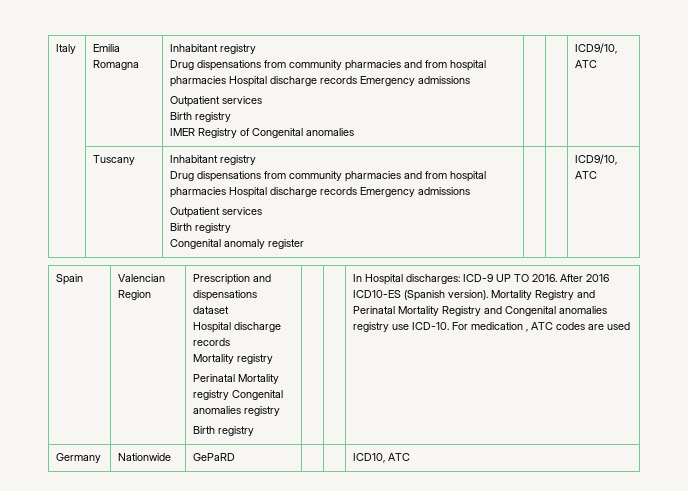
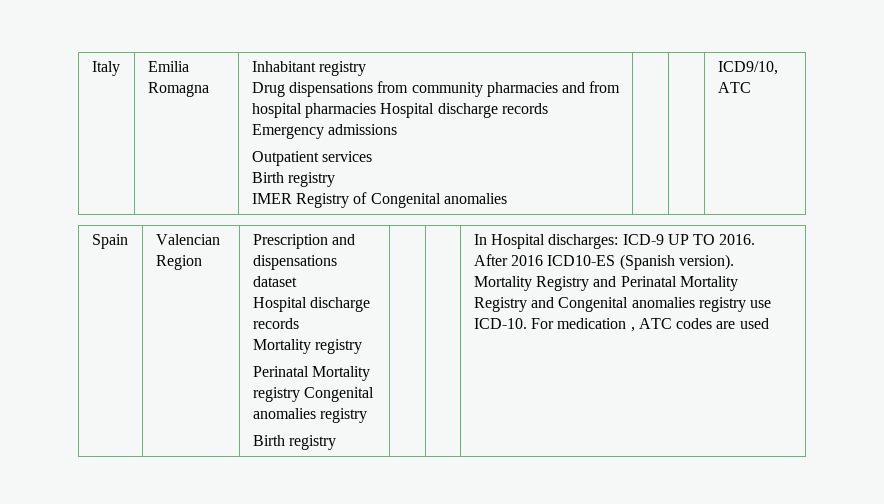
[93,155,136,165] [170,155,257,165] [170,171,487,182] [170,187,471,198] [170,207,263,218] [170,223,232,233] [170,239,305,249] [575,154,618,165] [575,171,598,179] // | Tuscany | Inhabitant registry // Drug dispensations from community pharmacies and from hospital pharmacies Hospital discharge records Emergency admissions // Outpatient services // Birth registry // Congenital anomaly register | | | ICD9/10, ATC -> (751, 87) none
[56,453,102,463] [118,453,172,461] [193,453,236,461] [353,453,411,463] // Germany | Nationwide | GePaRD | | | ICD10, ATC -> (769, 323) none

